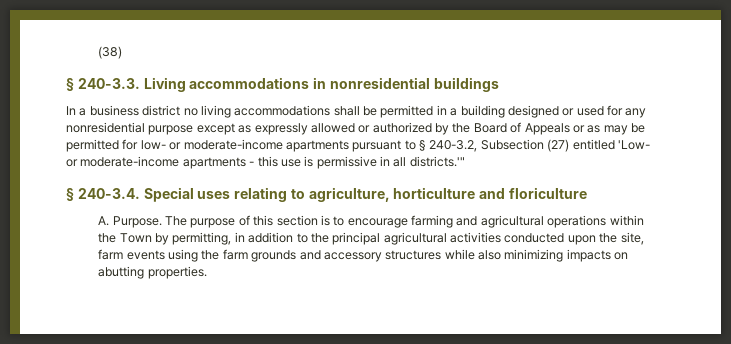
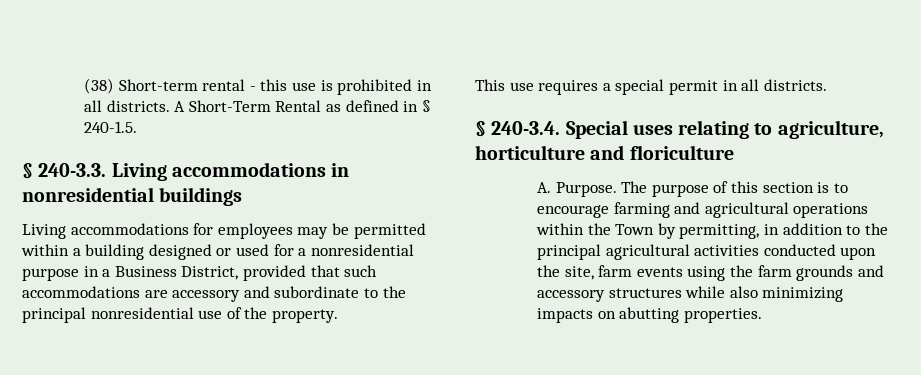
(123, 52) none -> [118,79,432,95] [84,100,431,112] [84,121,138,133] Short-term rental - this use is prohibited in all districts. A Short-Term Rental as defined in § 240-1.5.
[66,105,447,118] In a business district no living accommodations shall be permitted in -> [22,223,426,239] [21,244,69,256] Living accommodations for employees may be permitted within
[625,108,647,118] any -> [298,248,307,256] a
[196,122,645,135] [66,139,650,152] [66,156,465,169] except as expressly allowed or authorized by the Board of Appeals or as may be permitted for low- or moderate-income apartments pursuant to § 240-3.2, Subsection (27) entitled 'Low- or moderate-income apartments - this use is permissive in all districts.'" -> [83,265,378,281] [22,286,406,302] [22,307,338,323] [475,79,827,95] in a Business District, provided that such accommodations are accessory and subordinate to the principal nonresidential use of the property. // This use requires a special permit in all districts.

